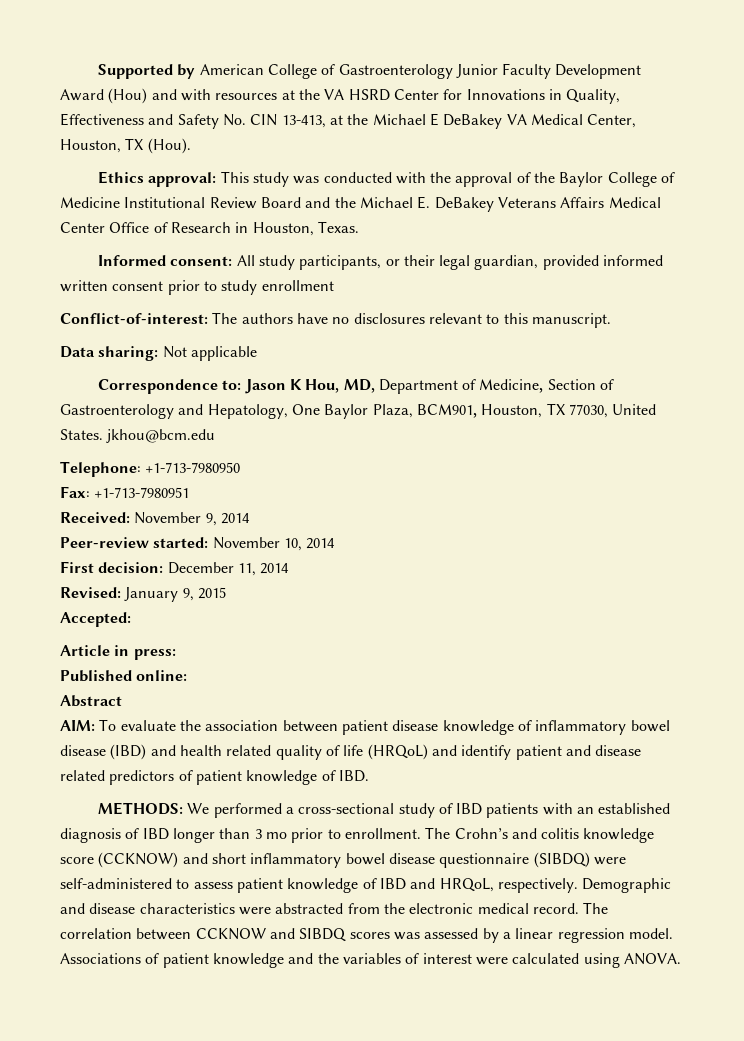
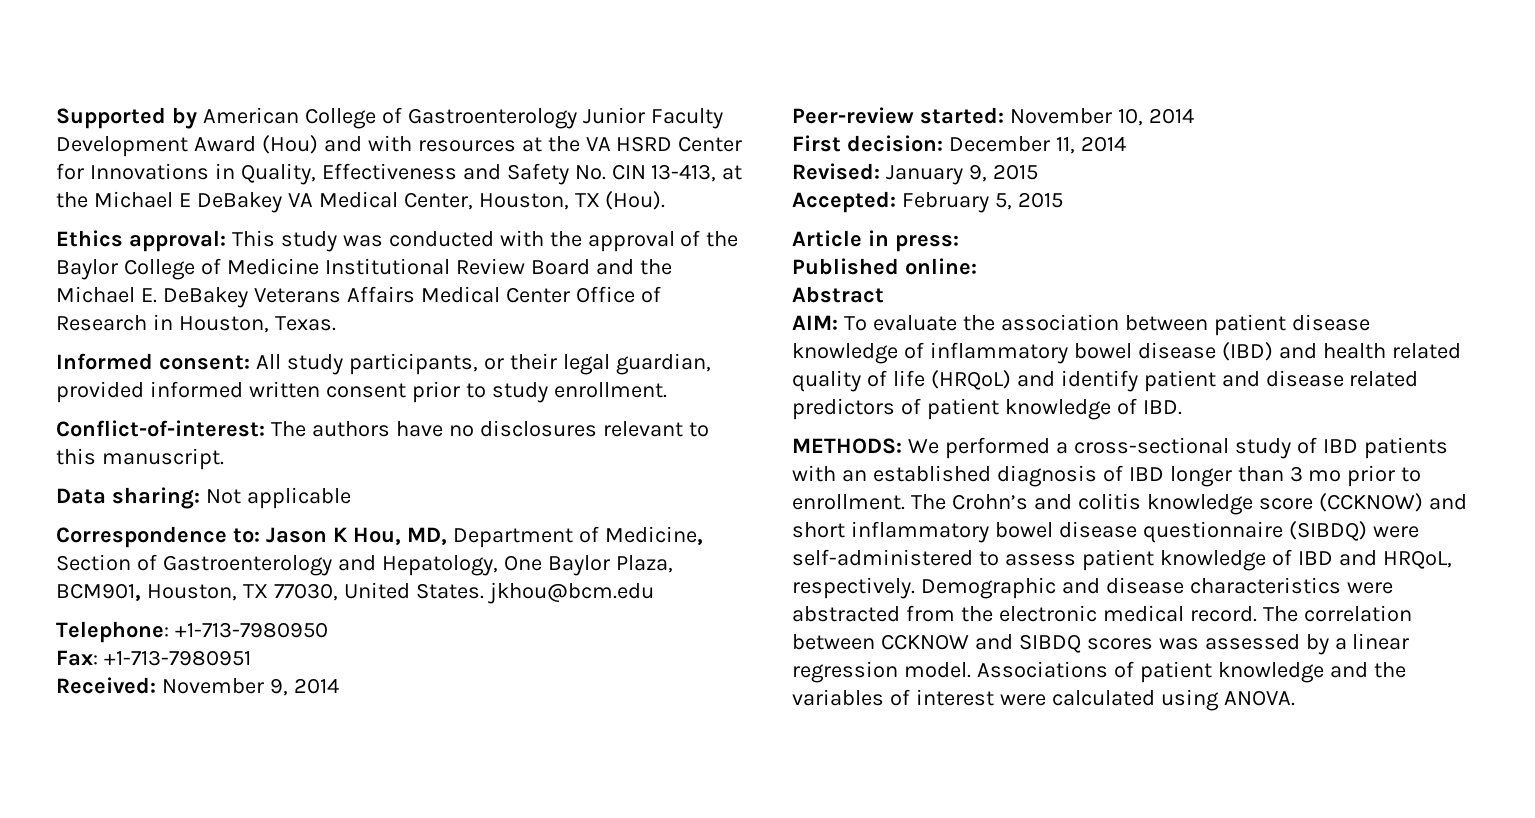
[261,280,334,291] enrollment -> [553,382,667,398] enrollment.
(131, 619) none -> [901,192,1063,213] February 5, 2015

